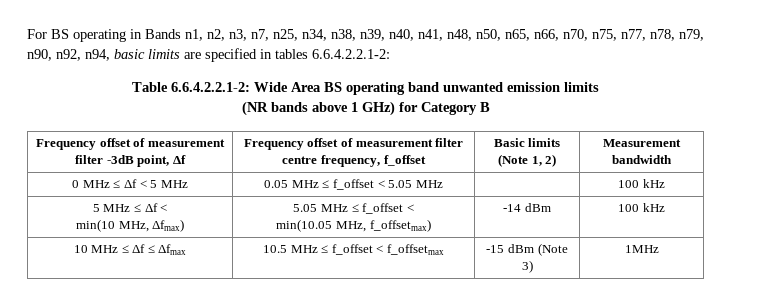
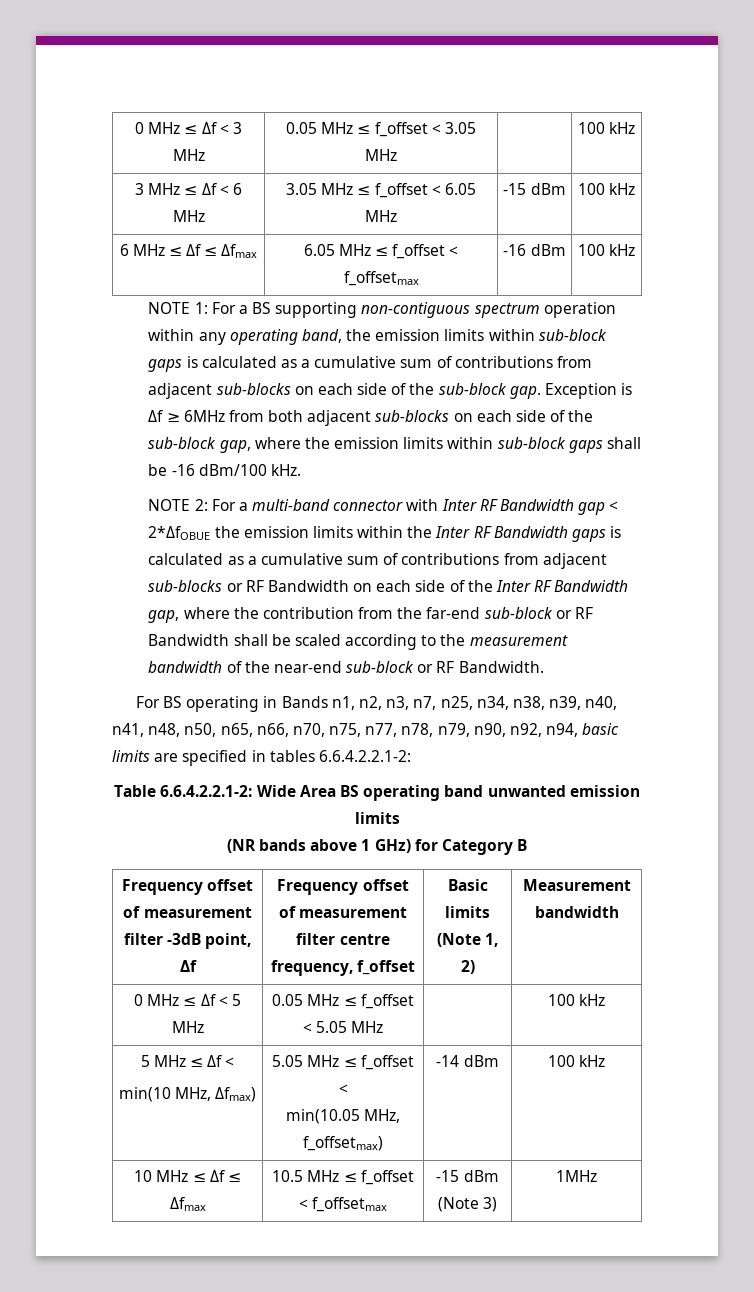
(27, 34) none -> [135,122,242,134] [172,149,205,161] [286,122,476,137] [365,149,397,161] [577,122,636,134] [135,183,242,195] [172,210,205,222] [286,183,476,198] [365,210,397,222] [503,183,566,195] [577,183,636,195] [119,244,258,258] [303,244,459,259] [343,271,419,286] [503,244,566,256] [577,244,636,256] [148,302,616,318] [148,329,607,345] [148,356,593,372] [148,383,633,399] [148,410,594,426] [148,437,642,453] [148,464,301,476] [148,499,619,515] [148,526,622,542] [148,553,607,569] [148,580,629,592] [148,607,594,623] [148,634,568,650] [148,661,544,673] 0 MHz ≤ Δf < 3 MHz | 0.05 MHz ≤ f_offset < 3.05 MHz | | 100 kHz // 3 MHz ≤ Δf < 6 MHz | 3.05 MHz ≤ f_offset < 6.05 MHz | -15 dBm | 100 kHz // 6 MHz ≤ Δf ≤ Δfmax | 6.05 MHz ≤ f_offset < f_offsetmax | -16 dBm | 100 kHz // NOTE 1: For a BS supporting non-contiguous spectrum operation within any operating band, the emission limits within sub-block gaps is calculated as a cumulative sum of contributions from adjacent sub-blocks on each side of the sub-block gap. Exception is Δf ≥ 6MHz from both adjacent sub-blocks on each side of the sub-block gap, where the emission limits within sub-block gaps shall be -16 dBm/100 kHz. // NOTE 2: For a multi-band connector with Inter RF Bandwidth gap < 2*ΔfOBUE the emission limits within the Inter RF Bandwidth gaps is calculated as a cumulative sum of contributions from adjacent sub-blocks or RF Bandwidth on each side of the Inter RF Bandwidth gap, where the contribution from the far-end sub-block or RF Bandwidth shall be scaled according to the measurement bandwidth of the near-end sub-block or RF Bandwidth. //

